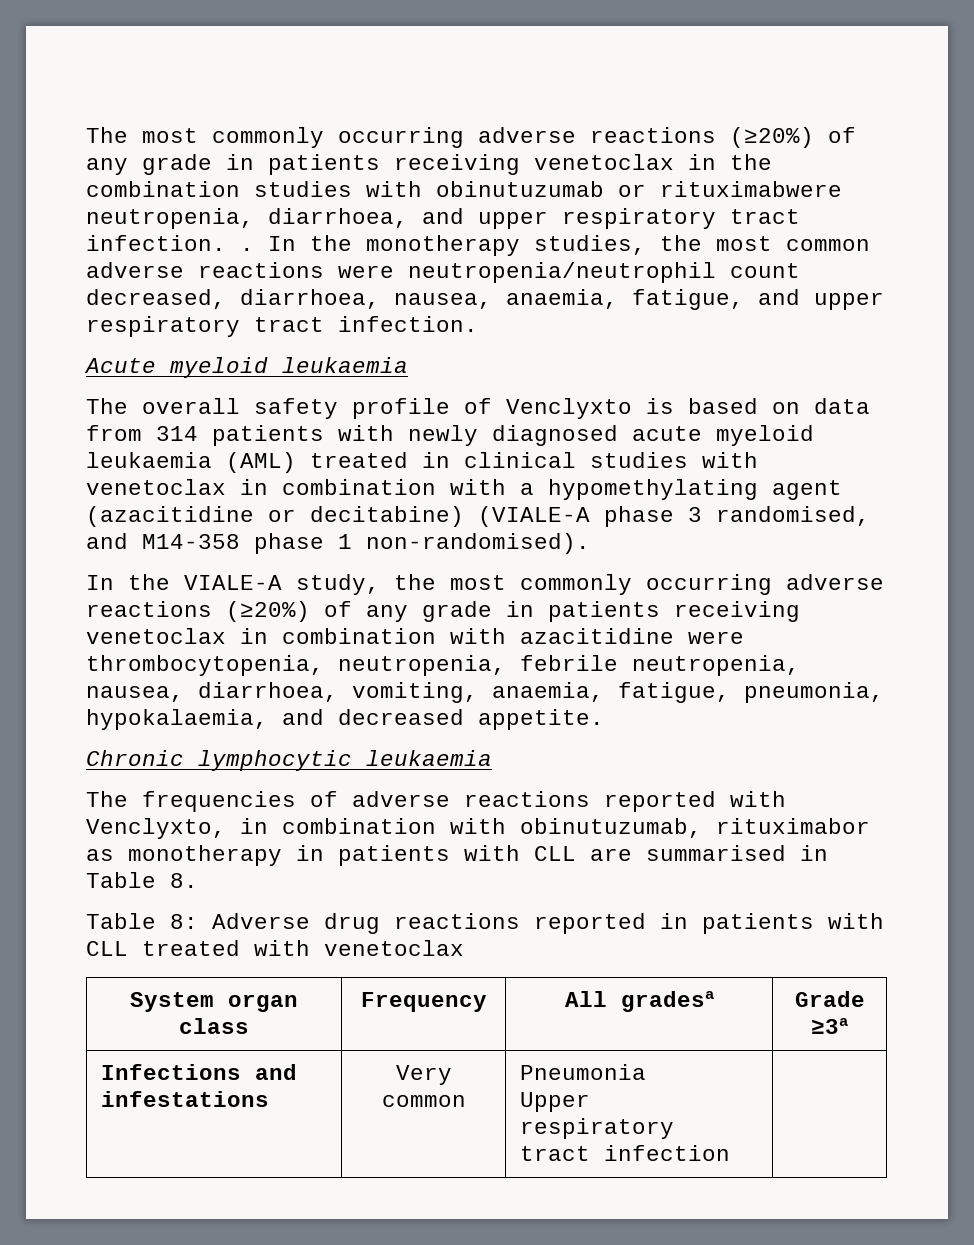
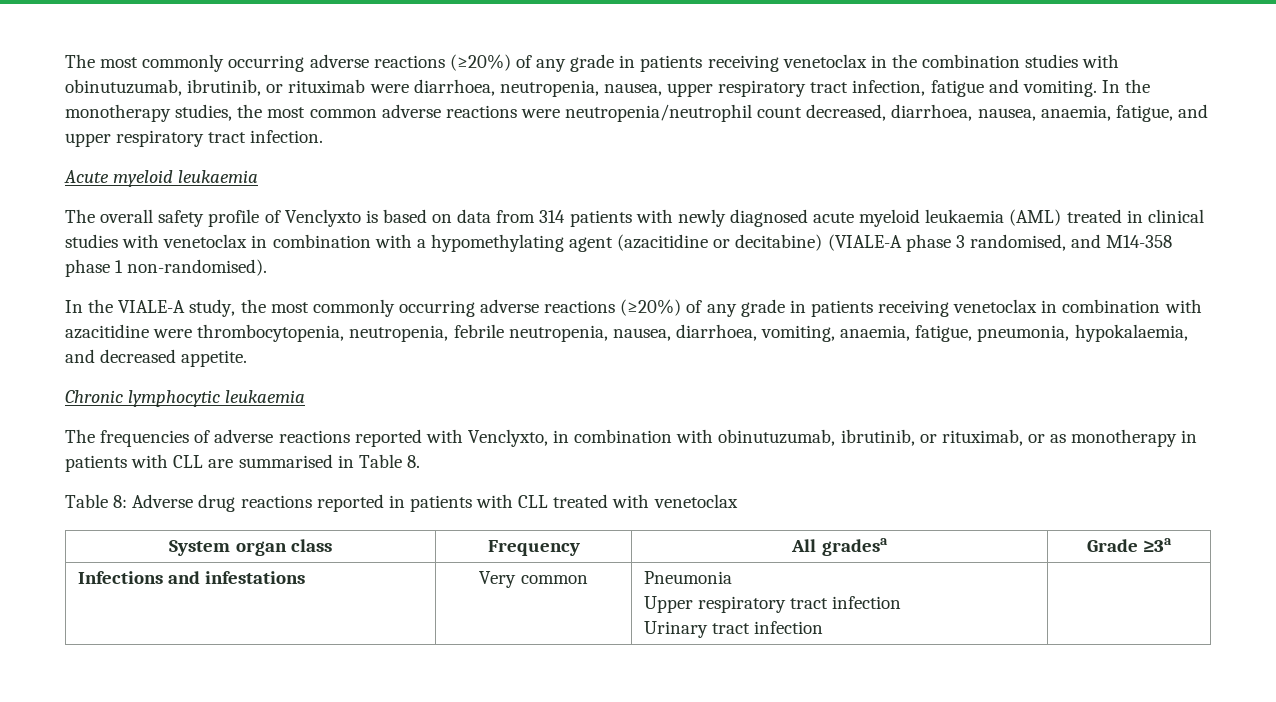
[436,181,842,197] [86,208,800,229] [86,235,254,251] obinutuzumab or rituximabwere neutropenia, diarrhoea, and upper respiratory tract infection. . -> [65,79,1097,97] obinutuzumab, ibrutinib, or rituximab were diarrhoea, neutropenia, nausea, upper respiratory tract infection, fatigue and vomiting.
[716,818,870,834] rituximabor -> [840,429,1045,446] ibrutinib, or rituximab, or
(731, 1153) none -> [643,621,824,638] // Urinary tract infection

